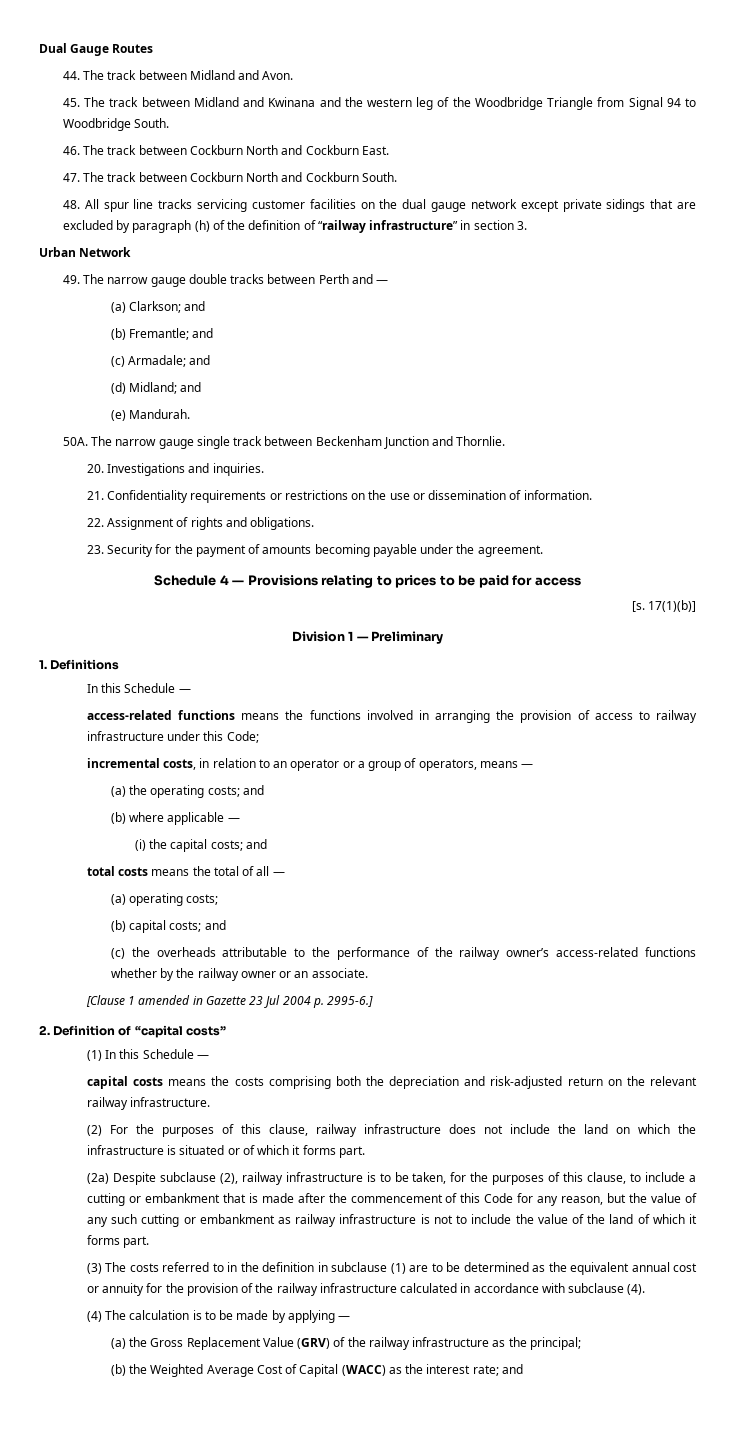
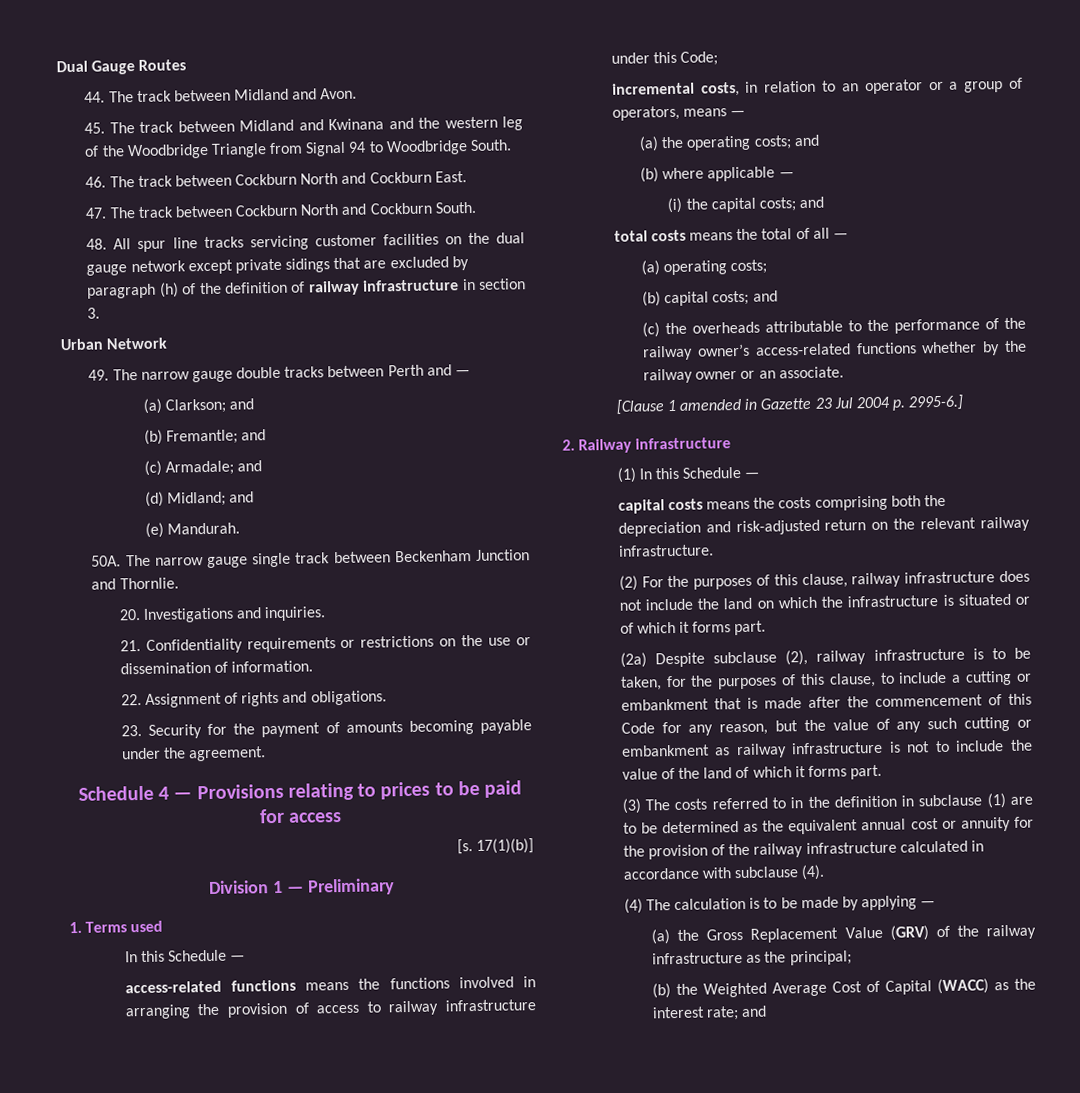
[317,220,459,233] “railway infrastructure” -> [307,279,460,296] railway infrastructure
[50,659,120,670] Definitions -> [85,920,164,933] Terms used
[53,1025,226,1038] Definition of “capital costs” -> [578,437,732,454] Railway infrastructure

